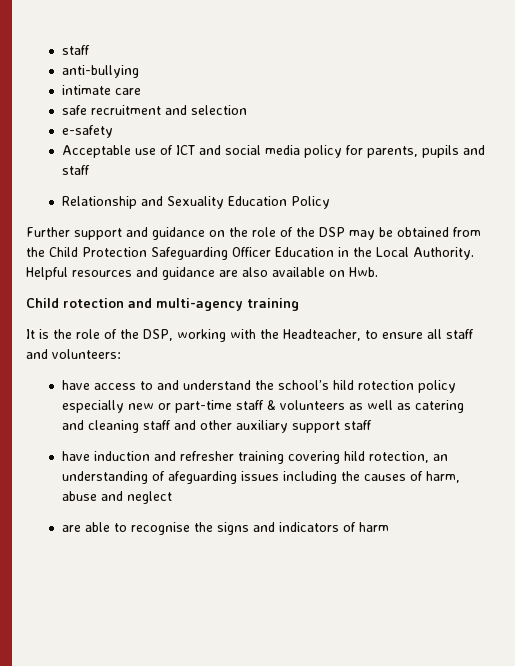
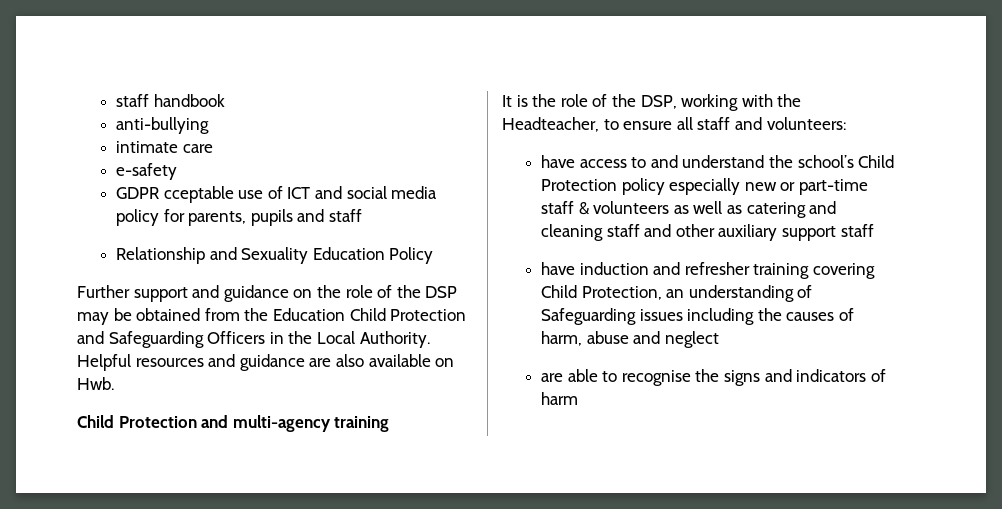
[61,45,90,55] staff -> [116,94,225,107] staff handbook
[61,105,247,115] // safe recruitment and selection -> (213, 148) none
[61,145,131,158] Acceptable -> [116,186,234,203] GDPR cceptable
[49,247,334,260] Child Protection Safeguarding Officer Education -> [272,308,467,321] [77,331,266,348] Education Child Protection and Safeguarding Officers
[63,298,124,308] rotection -> [118,416,197,428] Protection
[332,380,414,390] hild rotection -> [858,155,895,168] [541,179,618,191] Child Protection
[343,451,429,463] hild rotection, -> [541,285,662,300] Child Protection,
[167,471,237,484] afeguarding -> [541,308,637,325] Safeguarding

